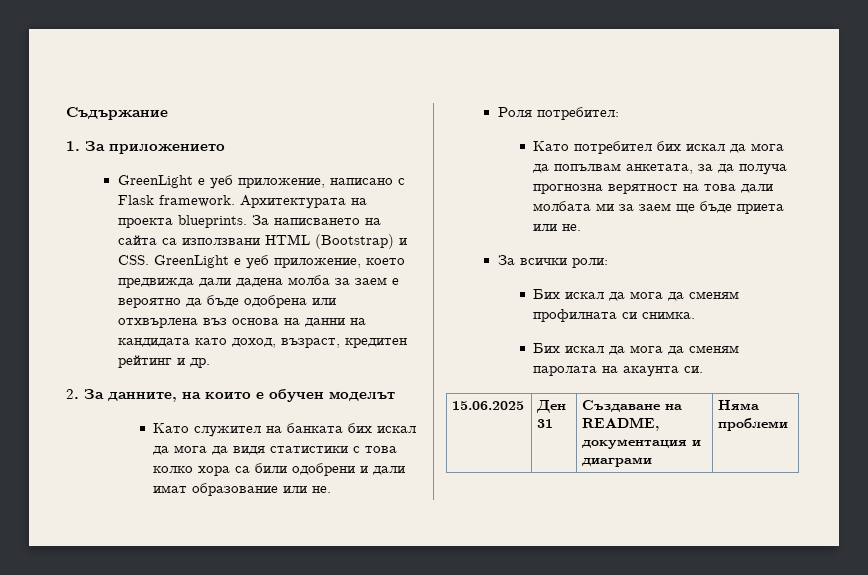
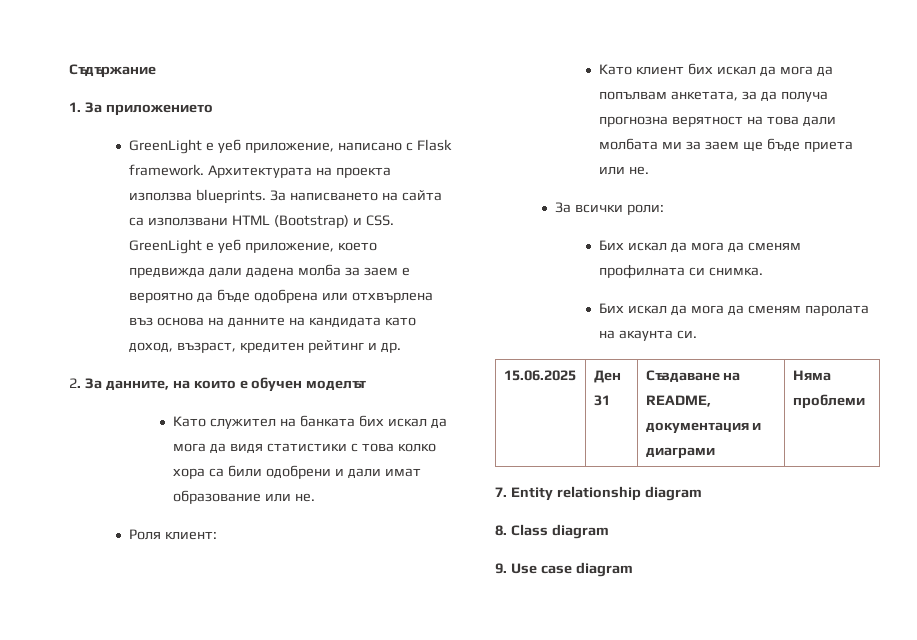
(173, 223) none -> [129,192,193,201] използва
[304,318,345,327] данни -> [227,317,285,327] данните
[536,107,619,120] [533,141,653,154] потребител: // Като потребител -> [165,531,218,540] [599,64,685,75] клиент: // Като клиент
(789, 424) none -> [495,486,702,501] [495,524,609,539] [495,562,633,577] // 7. Entity relationship diagram // 8. Class diagram // 9. Use case diagram

